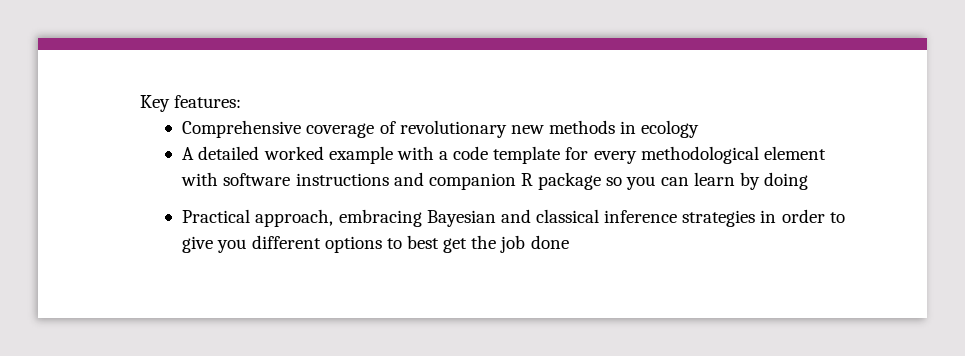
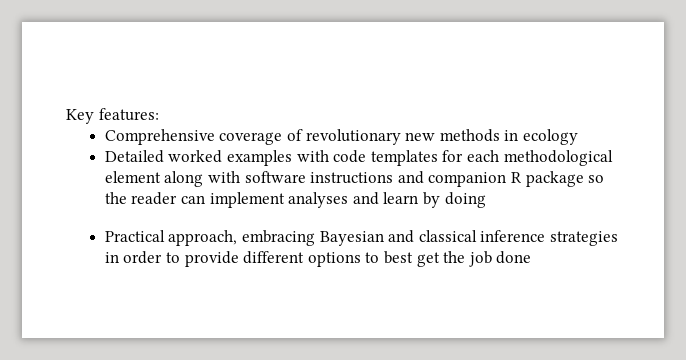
[182,146,637,164] A detailed worked example with a code template for every -> [104,150,499,166] Detailed worked examples with code templates for each
(826, 153) none -> [164,171,204,187] along
[626,176,689,190] you can -> [104,192,379,208] the reader can implement analyses and
[182,236,247,253] give you -> [184,251,239,267] provide

